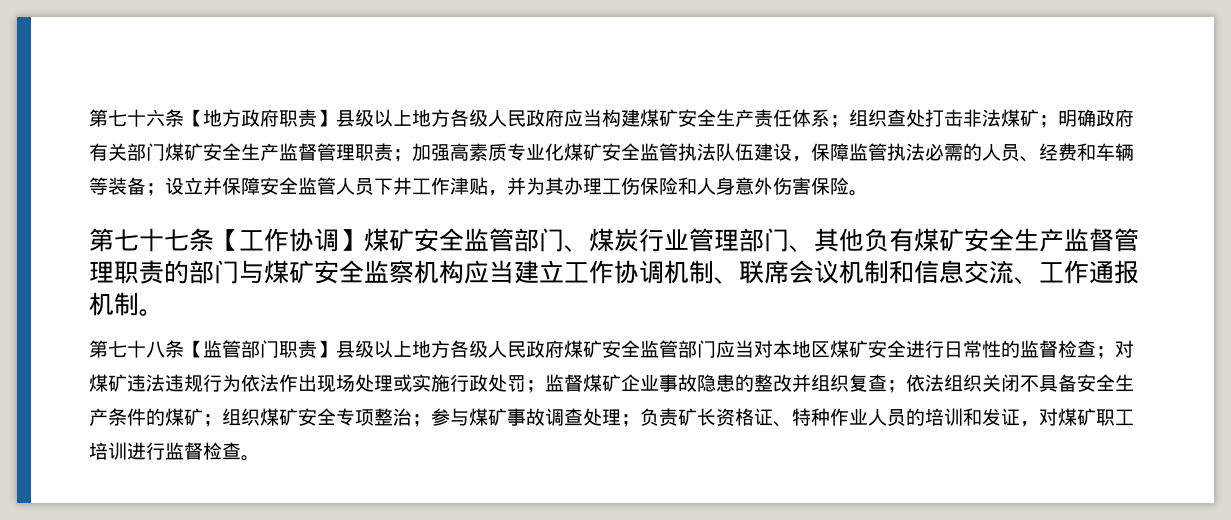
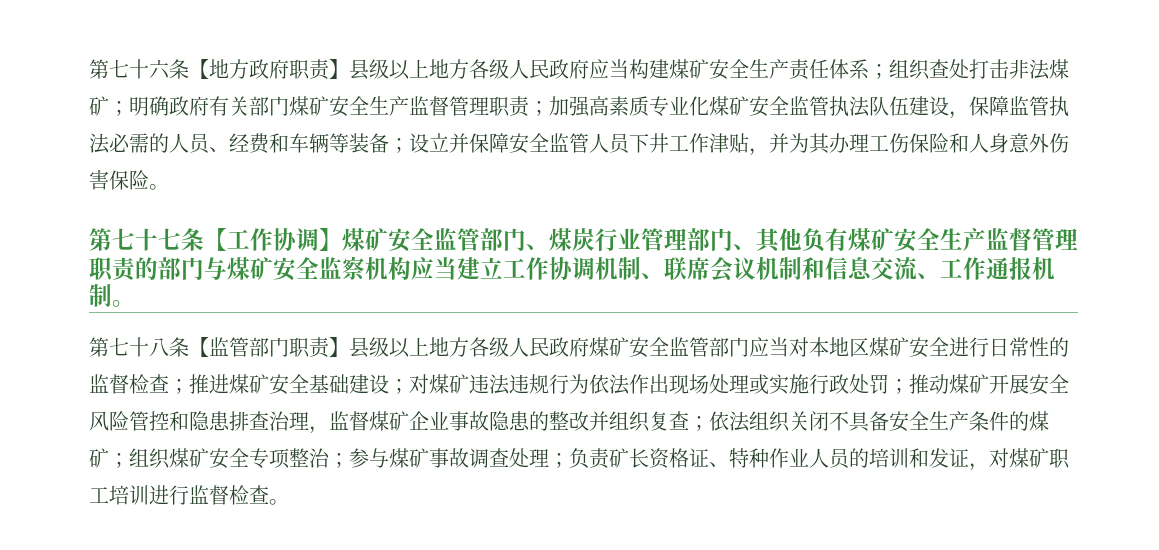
(1115, 352) none -> [189,374,409,395] 推进煤矿安全基础建设；
(545, 386) none -> [909,374,1069,395] [89,411,329,434] 推动煤矿开展安全风险管控和隐患排查治理，

